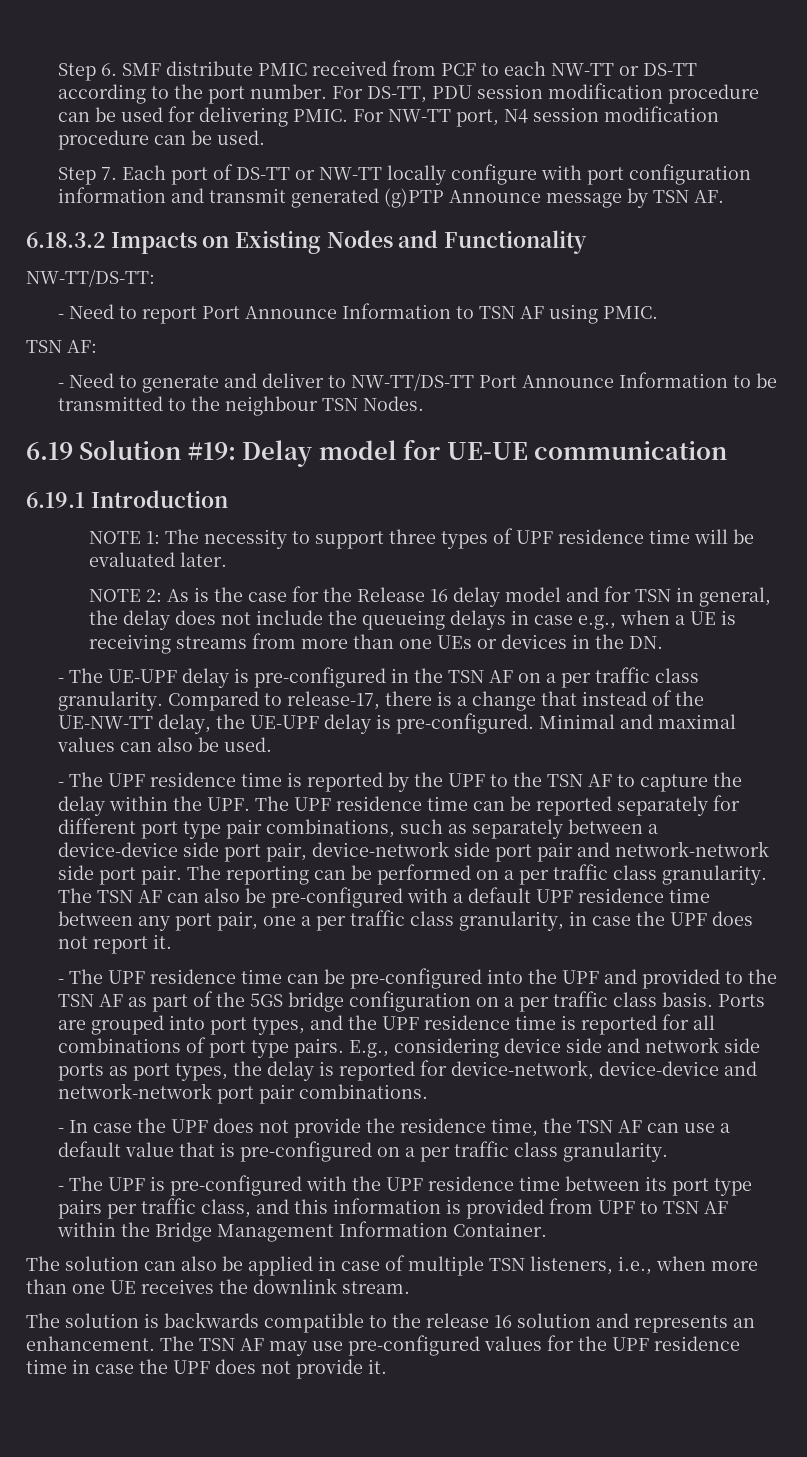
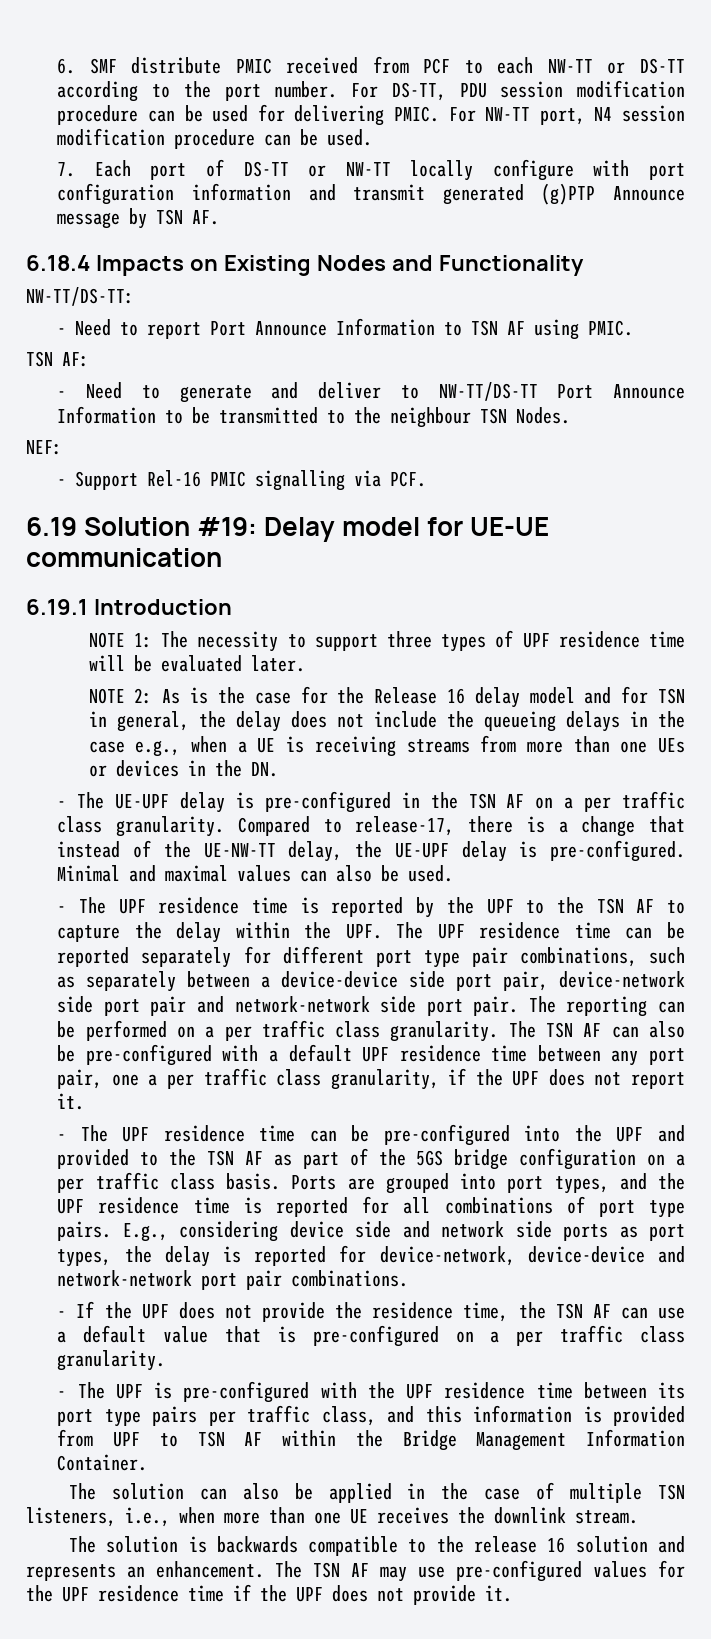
[57,63,96,81] Step -> (57, 66) none
[57,167,96,185] Step -> (373, 137) none
[26,232,105,248] 6.18.3.2 -> [26,255,90,271] 6.18.4
(424, 403) none -> [26,440,62,455] [57,470,427,491] // NEF: // - Support Rel-16 PMIC signalling via PCF.
(530, 617) none -> [658,711,685,728] the
[568,911,631,926] in case -> [448,1068,467,1085] if
[68,1120,132,1133] In case -> [76,1301,95,1318] If
(336, 1263) none -> [441,1483,469,1500] the
[72,1359,134,1374] in case -> [233,1584,251,1601] if

